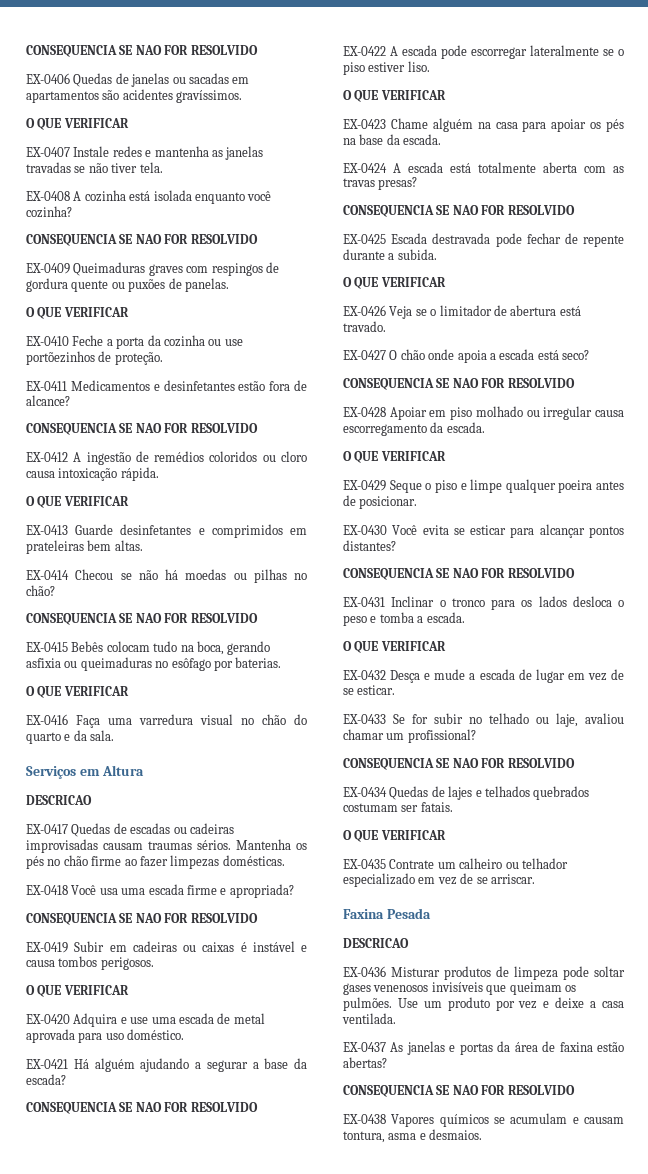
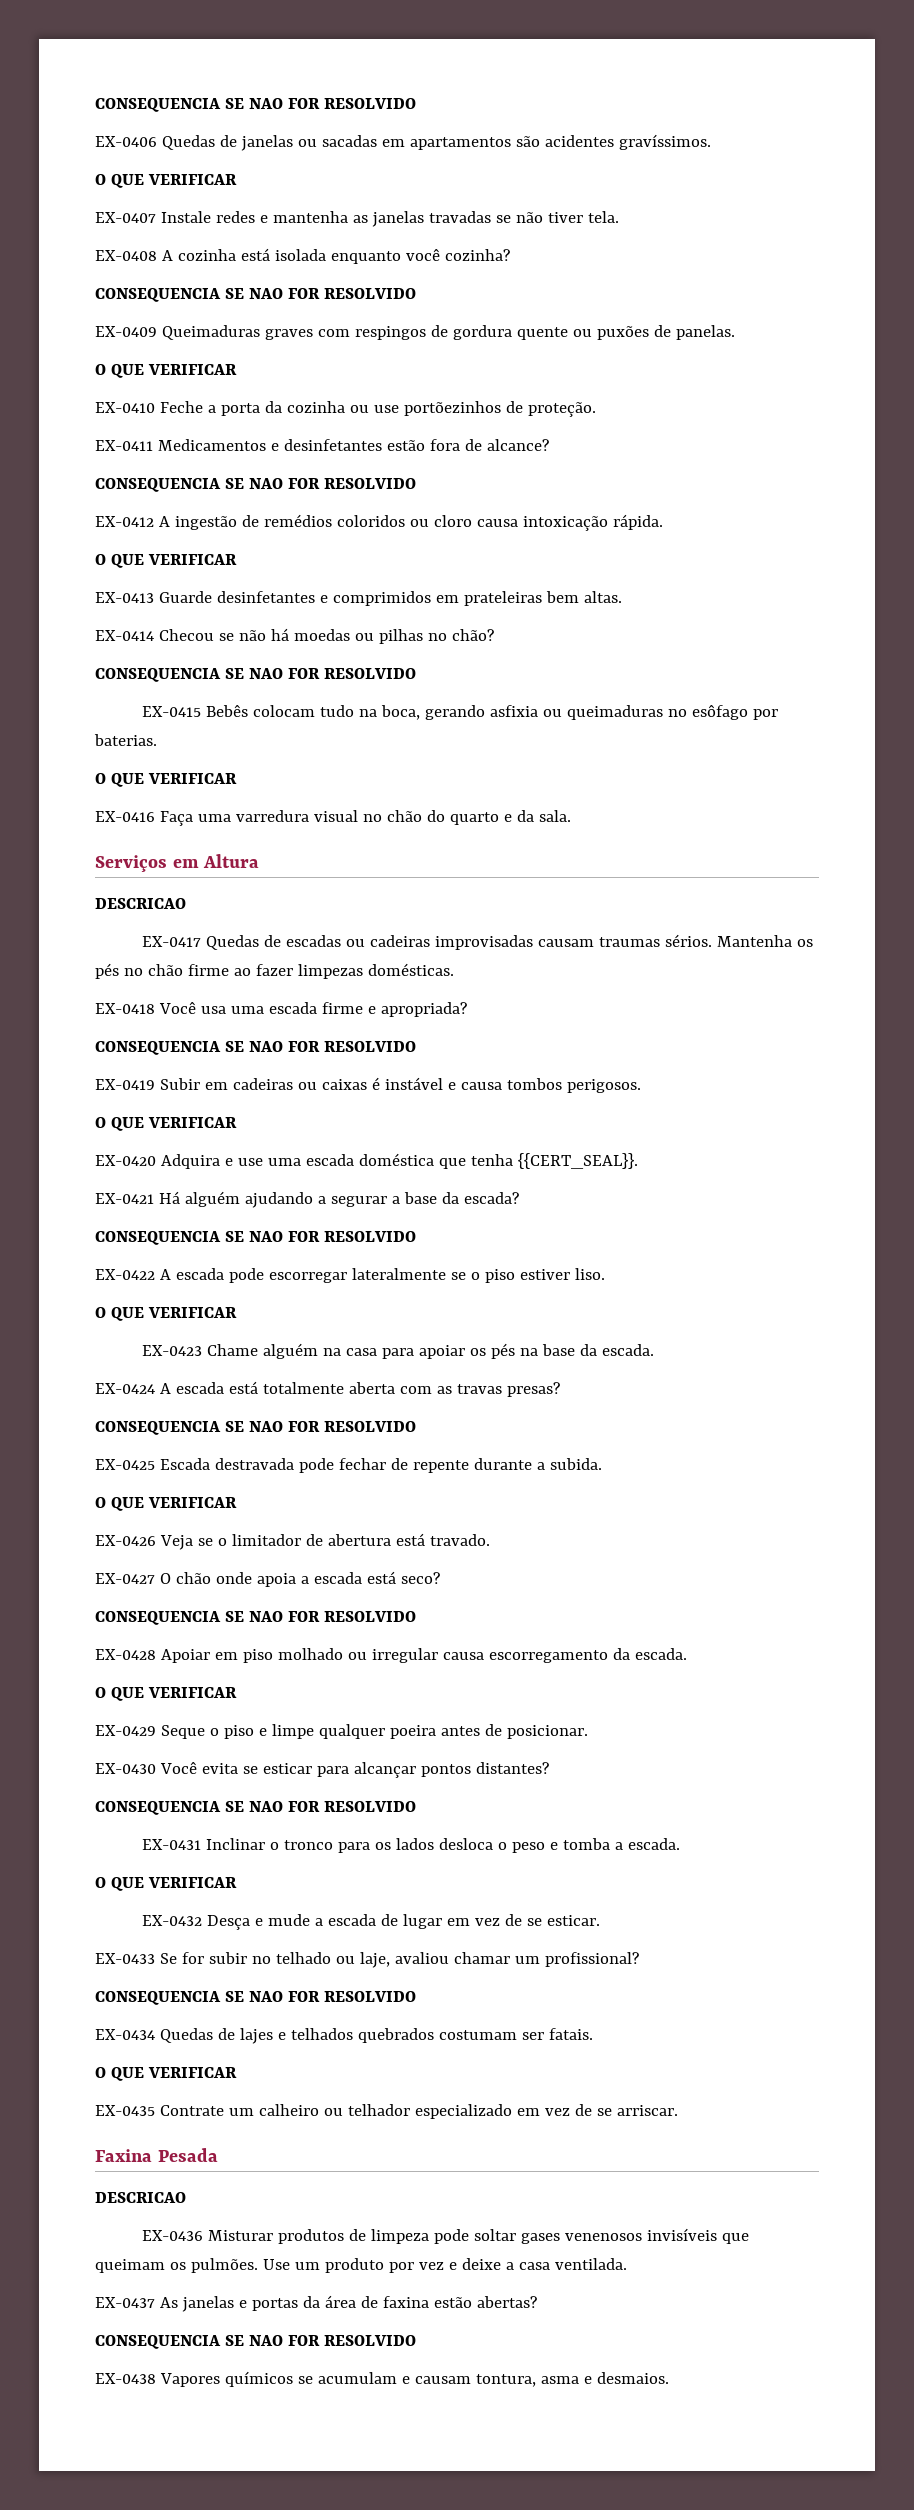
[217,1013,265,1024] [26,1029,185,1043] de metal aprovada para uso doméstico. -> [358,1153,638,1169] doméstica que tenha {{CERT_SEAL}}.

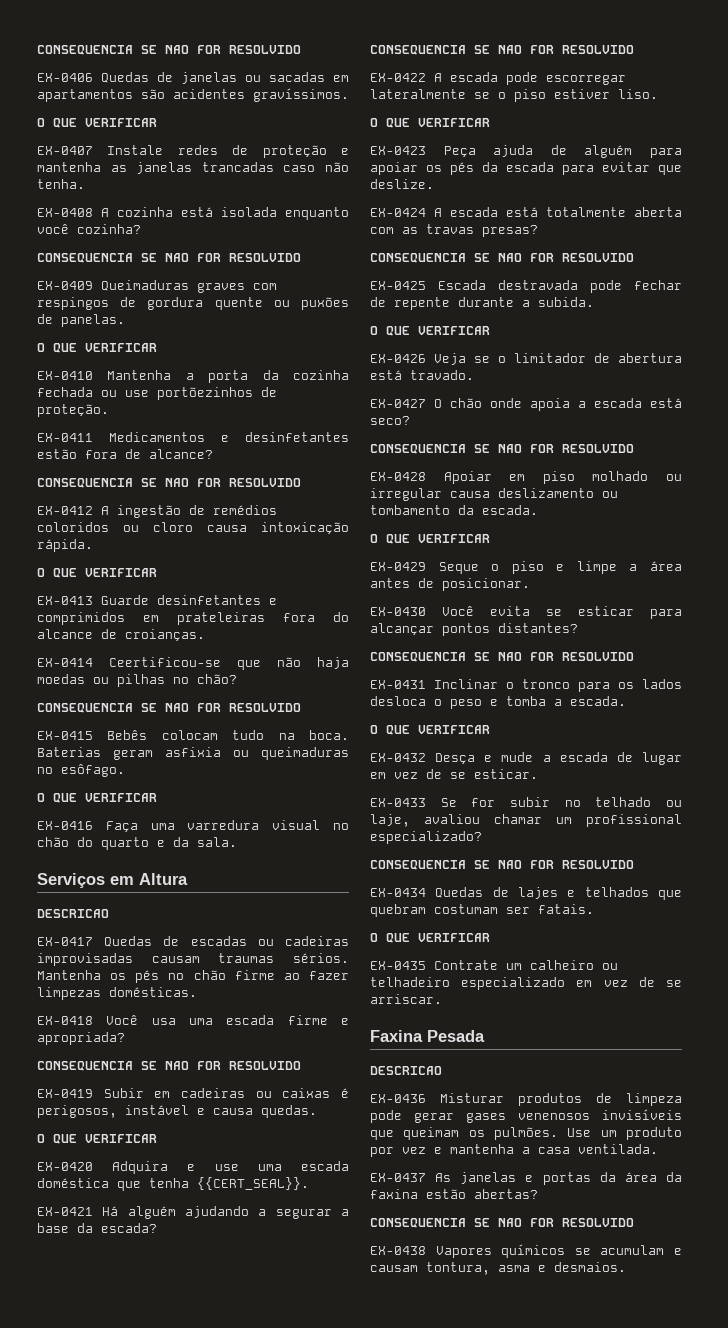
(255, 217) none -> [232,145,327,158] de proteção
[428,211,619,223] travadas se não tiver tela. -> [201,162,349,172] [37,179,85,189] trancadas caso não tenha.
[159,401,203,413] Feche -> [107,370,172,380] Mantenha
(345, 407) none -> [37,387,93,397] fechada
[545,591,622,603] [95,628,289,641] bem altas. // EX-0414 Checou se não há -> [283,612,349,622] [37,629,205,641] [37,657,349,670] fora do alcance de croianças. // EX-0414 Ceertificou-se que não haja
[380,705,485,720] boca, gerando -> [309,730,349,740] [37,747,153,760] boca. Baterias geram
[691,705,778,720] [94,734,157,746] esôfago por baterias. -> [61,764,125,777] esôfago.
(380, 1083) none -> [37,1105,117,1118] perigosos,
[506,1078,641,1093] tombos perigosos. -> [261,1105,317,1118] quedas.
[206,1343,654,1359] Chame alguém na casa para apoiar os pés na base da escada. -> [443,145,682,158] [370,162,682,175] [370,179,434,189] Peça ajuda de alguém para apoiar os pés da escada para evitar que deslize.
[488,1650,608,1663] escorregamento -> [498,488,618,498] [370,505,450,515] deslizamento ou tombamento
[318,1724,436,1739] qualquer poeira -> [629,561,682,571] a área
[544,1952,639,1967] profissional? -> [586,814,682,827] [370,831,482,844] profissional especializado?
[357,2028,434,2043] quebrados -> [658,890,682,900] [370,904,426,917] que quebram
[347,2104,410,2116] telhador -> [370,977,450,987] telhadeiro
[473,2229,516,2241] soltar -> [414,1113,454,1123] gerar
[461,2258,501,2270] deixe -> [450,1144,514,1154] mantenha
[360,2296,378,2308] de -> [666,1172,682,1182] da

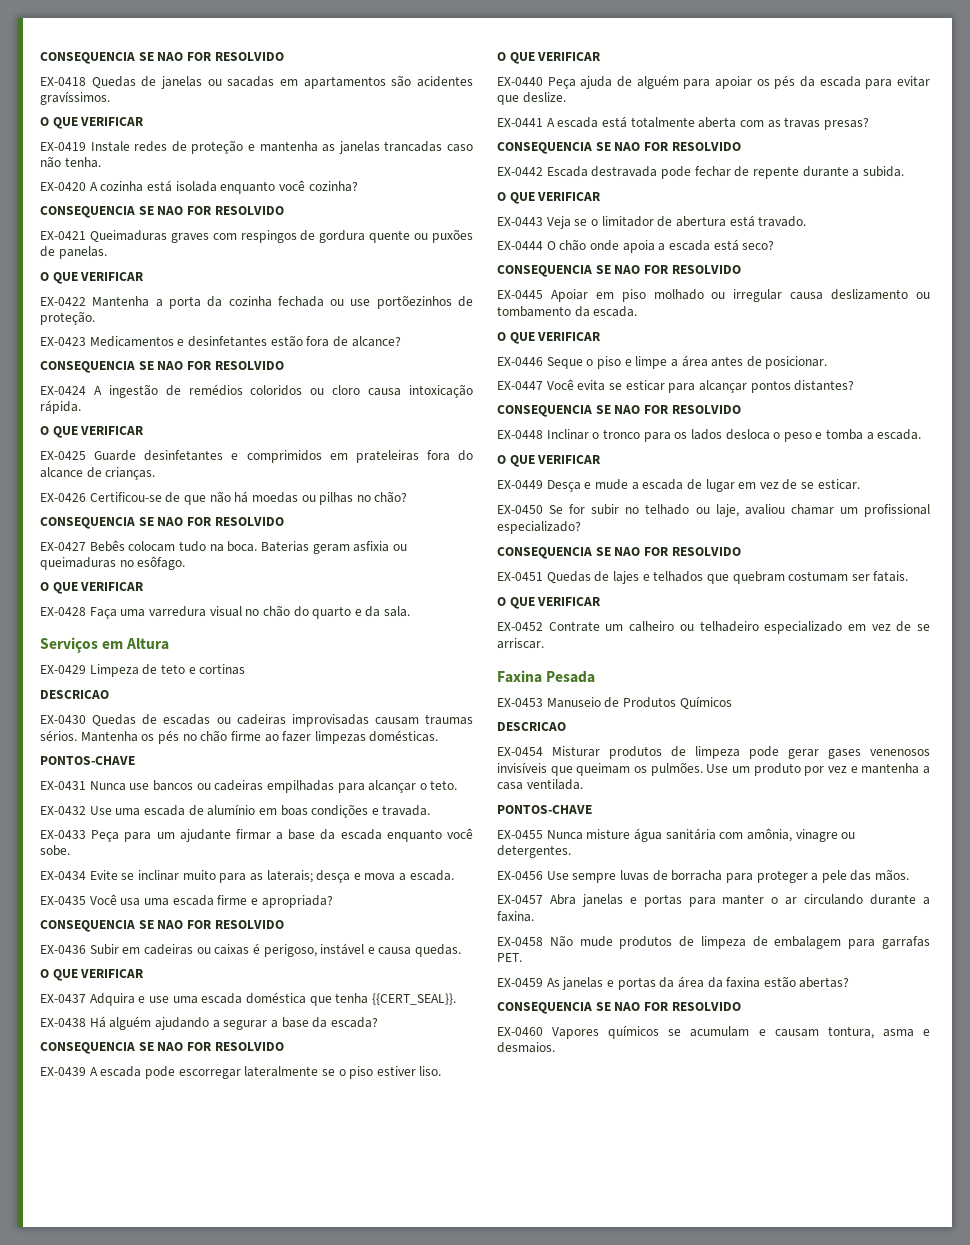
[37,45,301,55] [37,73,93,82] CONSEQUENCIA SE NAO FOR RESOLVIDO // EX-0406 -> [40,52,284,64] [40,77,86,86] CONSEQUENCIA SE NAO FOR RESOLVIDO // EX-0418
[37,146,93,155] EX-0407 -> [40,142,86,151] EX-0419
[37,208,93,217] EX-0408 -> [40,182,86,191] EX-0420
[37,281,93,290] EX-0409 -> [40,231,86,240] EX-0421
[37,371,93,380] EX-0410 -> [40,297,86,306] EX-0422
[37,433,93,442] EX-0411 -> [40,337,86,346] EX-0423
[37,506,93,515] EX-0412 -> [40,386,86,395] EX-0424
[37,596,93,605] EX-0413 -> [40,451,86,460] EX-0425
[125,629,205,641] [37,657,221,667] croianças. // EX-0414 Ceertificou-se -> [105,467,156,480] [40,492,181,503] crianças. // EX-0426 Certificou-se de
[317,657,349,669] haja -> [234,491,249,503] há
[37,731,93,740] EX-0415 -> [40,542,86,551] EX-0427
[37,821,93,830] EX-0416 -> [40,607,86,616] EX-0428
[37,909,109,918] [37,937,93,946] // DESCRICAO // EX-0417 -> [40,664,246,677] [40,690,109,699] [40,715,86,724] // EX-0429 Limpeza de teto e cortinas // DESCRICAO // EX-0430
[37,1016,93,1025] EX-0418 -> [40,756,135,765] [40,780,458,793] [40,804,431,818] [40,828,474,842] [40,845,70,856] [40,870,454,883] [40,896,86,905] PONTOS-CHAVE // EX-0431 Nunca use bancos ou cadeiras empilhadas para alcançar o teto. // EX-0432 Use uma escada de alumínio em boas condições e travada. // EX-0433 Peça para um ajudante firmar a base da escada enquanto você sobe. // EX-0434 Evite se inclinar muito para as laterais; desça e mova a escada. // EX-0435
[37,1089,93,1098] EX-0419 -> [40,945,86,954] EX-0436
[37,1105,117,1118] perigosos, -> [263,944,317,957] perigoso,
[37,1162,93,1171] EX-0420 -> [40,994,86,1003] EX-0437
[37,1207,93,1216] EX-0421 -> [40,1018,86,1027] EX-0438
[370,73,426,82] EX-0422 -> [40,1067,86,1076] EX-0439
[370,146,426,155] EX-0423 -> [497,77,543,86] EX-0440
[370,208,426,217] EX-0424 -> [497,118,543,127] EX-0441
[370,281,426,290] EX-0425 -> [497,167,543,176] EX-0442
[370,354,426,363] EX-0426 -> [497,217,543,226] EX-0443
[370,399,426,408] EX-0427 -> [497,241,543,250] EX-0444
[370,472,426,481] EX-0428 -> [497,290,543,299] EX-0445
[370,562,426,571] EX-0429 -> [497,357,543,366] EX-0446
[370,607,426,616] EX-0430 -> [497,381,543,390] EX-0447
[370,680,426,689] EX-0431 -> [497,430,543,439] EX-0448
[370,753,426,762] EX-0432 -> [497,480,543,489] EX-0449
[370,798,426,807] EX-0433 -> [497,505,543,514] EX-0450
[370,888,426,897] EX-0434 -> [497,572,543,581] EX-0451
[370,961,426,970] EX-0435 -> [497,622,543,631] EX-0452
[370,1066,442,1075] [370,1094,426,1103] // DESCRICAO // EX-0436 -> [497,696,732,709] [497,722,566,731] [497,747,543,756] // EX-0453 Manuseio de Produtos Químicos // DESCRICAO // EX-0454
[370,1173,426,1182] EX-0437 -> [497,805,592,814] [497,828,856,842] [497,845,571,858] [497,869,910,883] [497,894,930,907] [497,911,534,922] [497,935,930,949] [497,953,522,962] [497,978,543,987] PONTOS-CHAVE // EX-0455 Nunca misture água sanitária com amônia, vinagre ou detergentes. // EX-0456 Use sempre luvas de borracha para proteger a pele das mãos. // EX-0457 Abra janelas e portas para manter o ar circulando durante a faxina. // EX-0458 Não mude produtos de limpeza de embalagem para garrafas PET. // EX-0459
[370,1246,426,1255] EX-0438 -> [497,1027,543,1036] EX-0460

